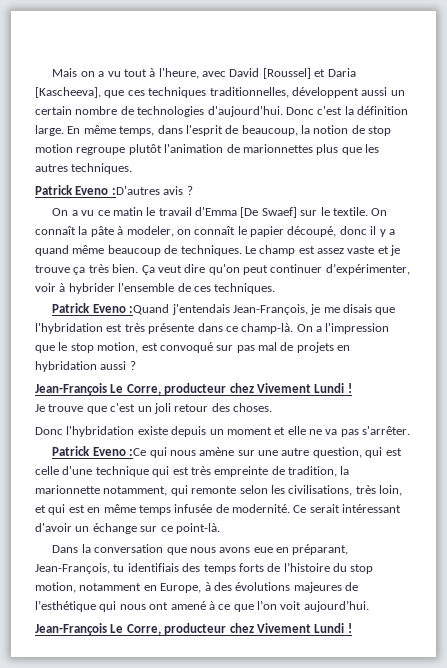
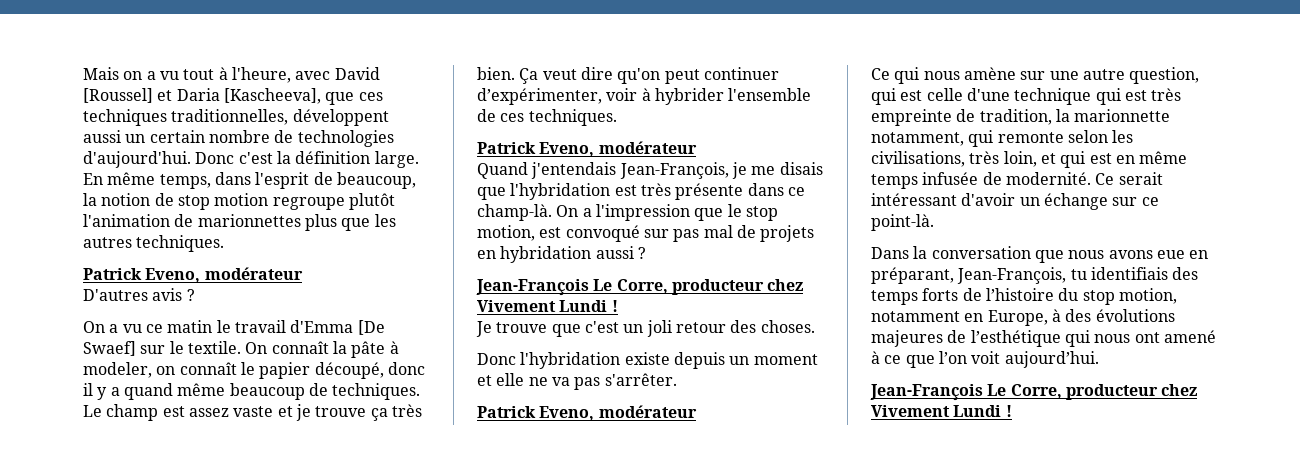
[75,186,160,195] Eveno :D'autres -> [145,267,303,283] [83,289,148,301] Eveno, modérateur // D'autres
[92,304,170,315] Eveno :Quand -> [539,141,697,157] [477,162,528,179] Eveno, modérateur // Quand
[92,447,147,456] Eveno :Ce -> [539,405,697,421] [871,68,890,80] Eveno, modérateur // Ce

